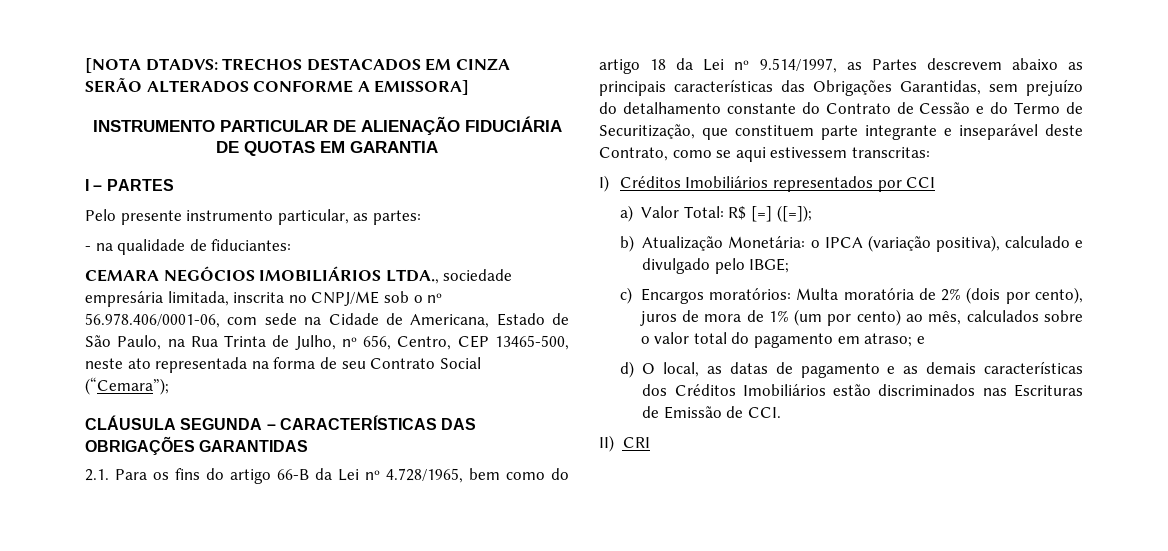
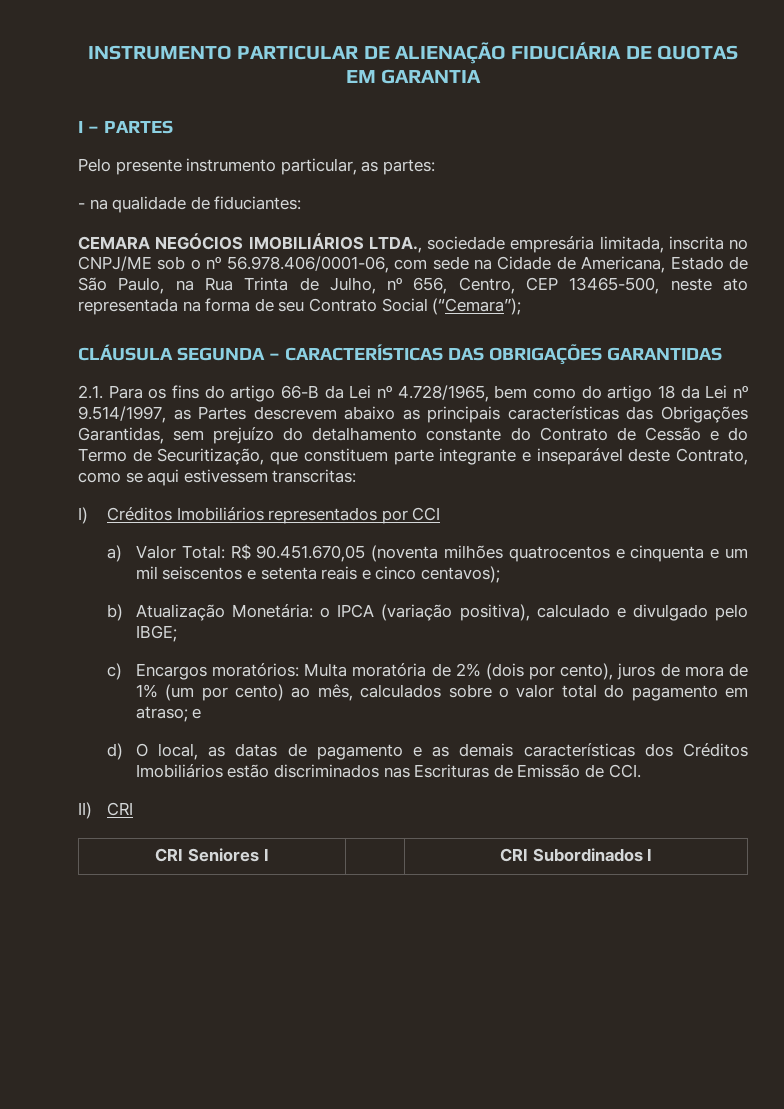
[85,58,510,73] [85,78,470,95] [NOTA DTADVS: TRECHOS DESTACADOS EM CINZA SERÃO ALTERADOS CONFORME A EMISSORA] // -> (87, 52) none
[751,205,812,222] [=] ([=]); -> [256,545,748,562] [135,566,501,583] 90.451.670,05 (noventa milhões quatrocentos e cinquenta e um mil seiscentos e setenta reais e cinco centavos);
(650, 442) none -> [155,848,269,862] [499,848,653,862] // CRI Seniores I | | CRI Subordinados I

